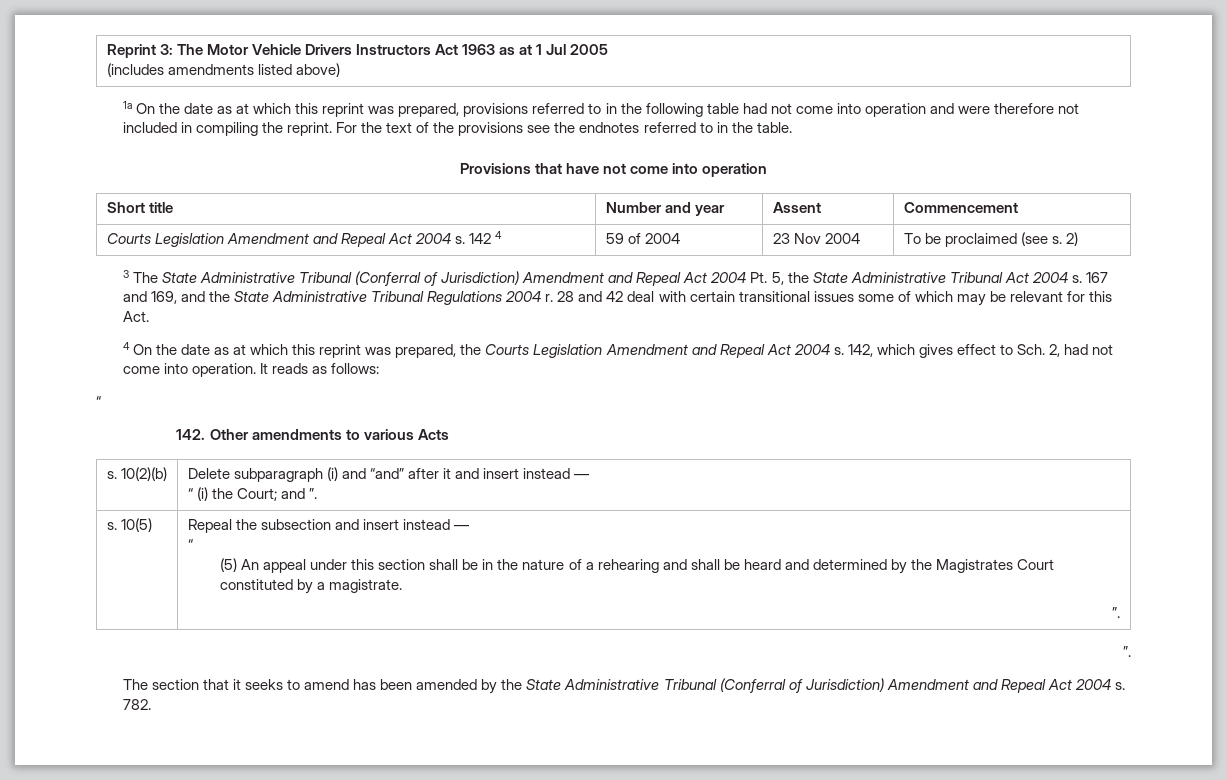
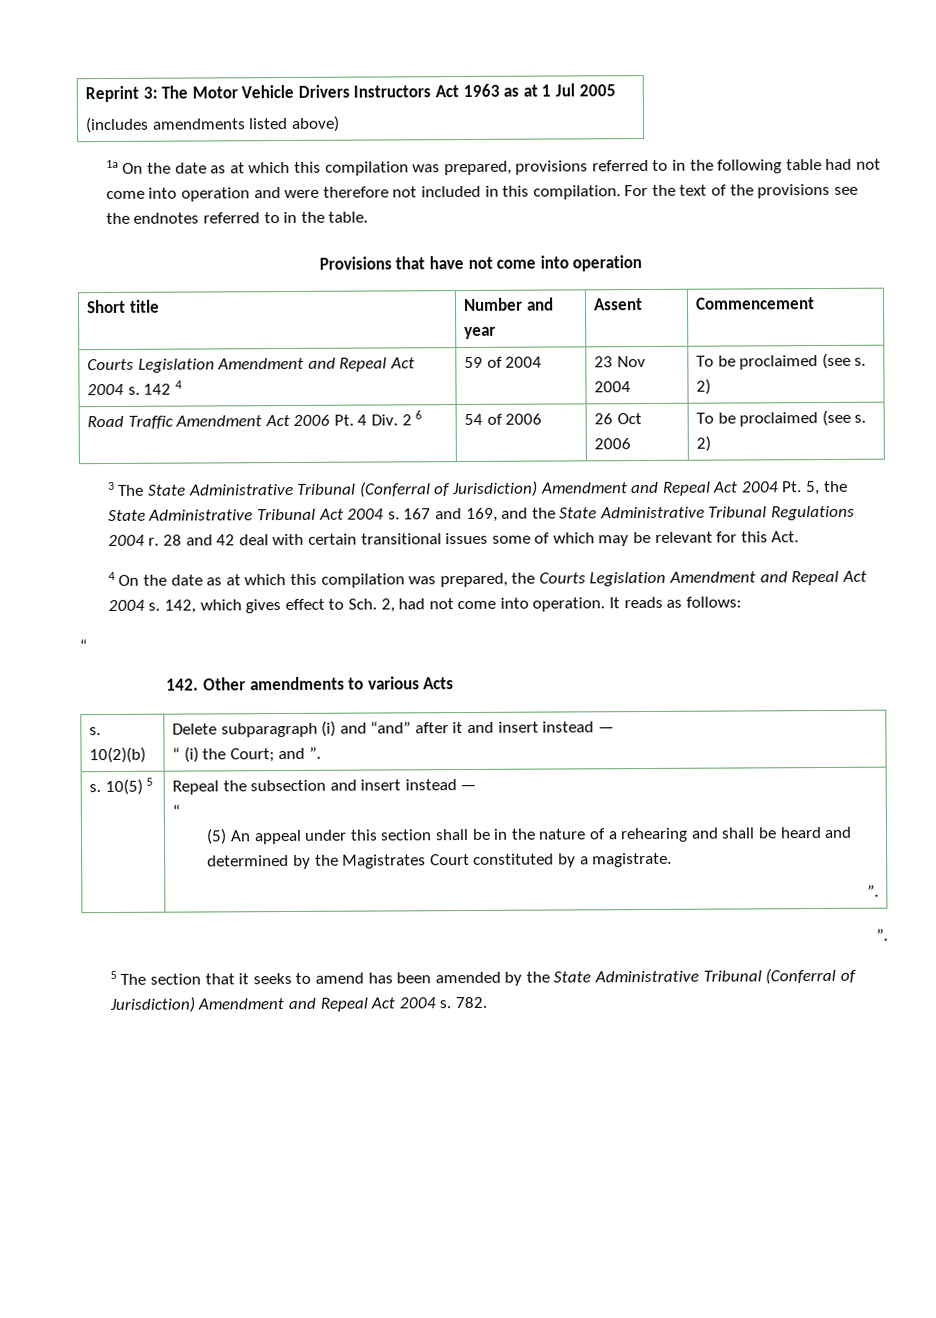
[322,103,365,117] reprint -> [324,161,409,176] compilation
[195,122,333,136] compiling the reprint. -> [502,185,621,200] this compilation.
(1079, 239) none -> [86,410,423,429] [463,413,543,426] [593,413,642,425] [593,438,631,450] [695,409,867,427] [695,435,711,452] // Road Traffic Amendment Act 2006 Pt. 4 Div. 2 6 | 54 of 2006 | 26 Oct 2006 | To be proclaimed (see s. 2)
[319,344,362,358] reprint -> [320,573,405,588] compilation
(152, 525) none -> [146,777,154,786] 5
(1131, 651) none -> [109,970,117,980] 5

